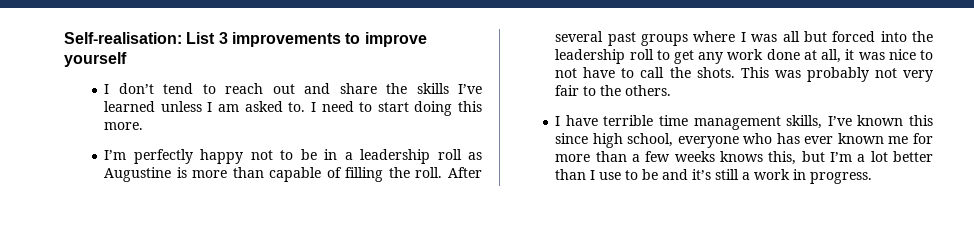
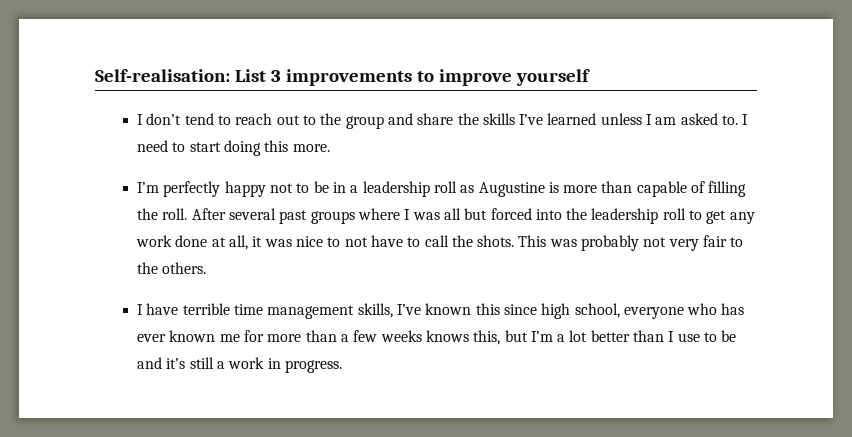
(295, 89) none -> [302,113,384,129] to the group

